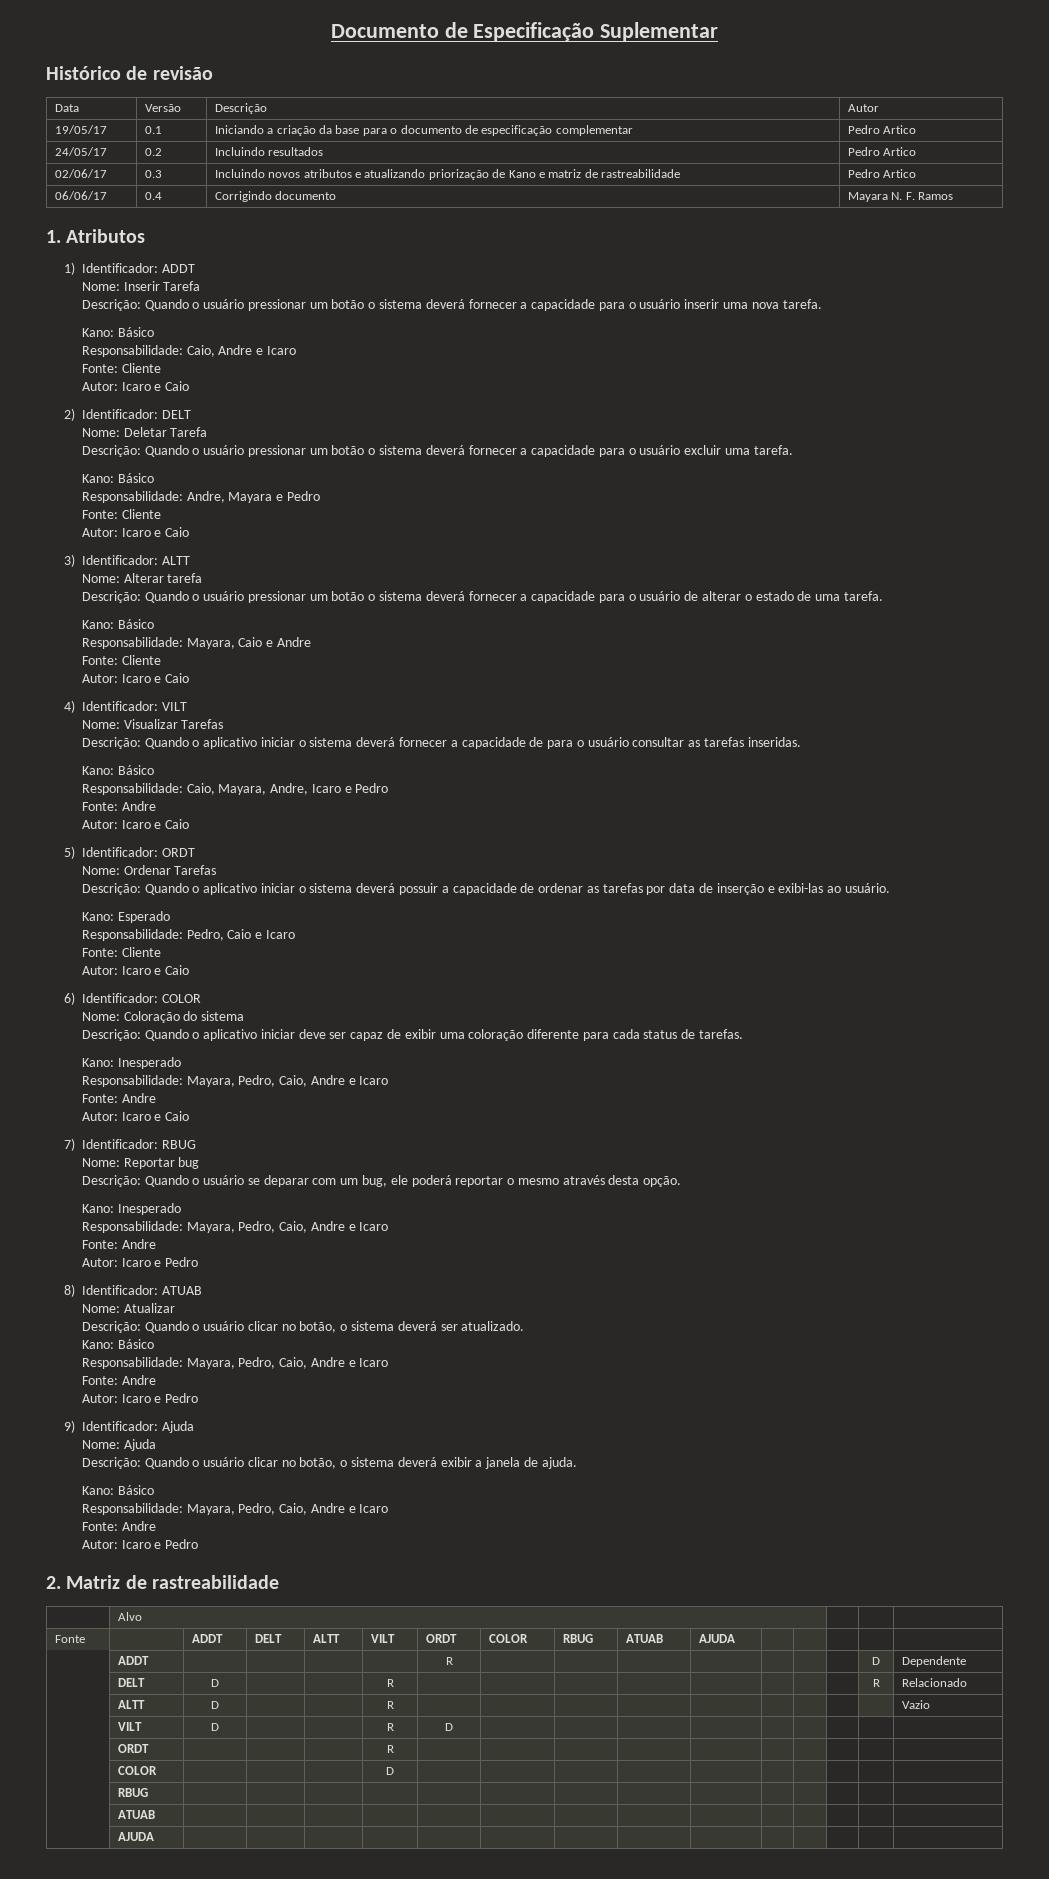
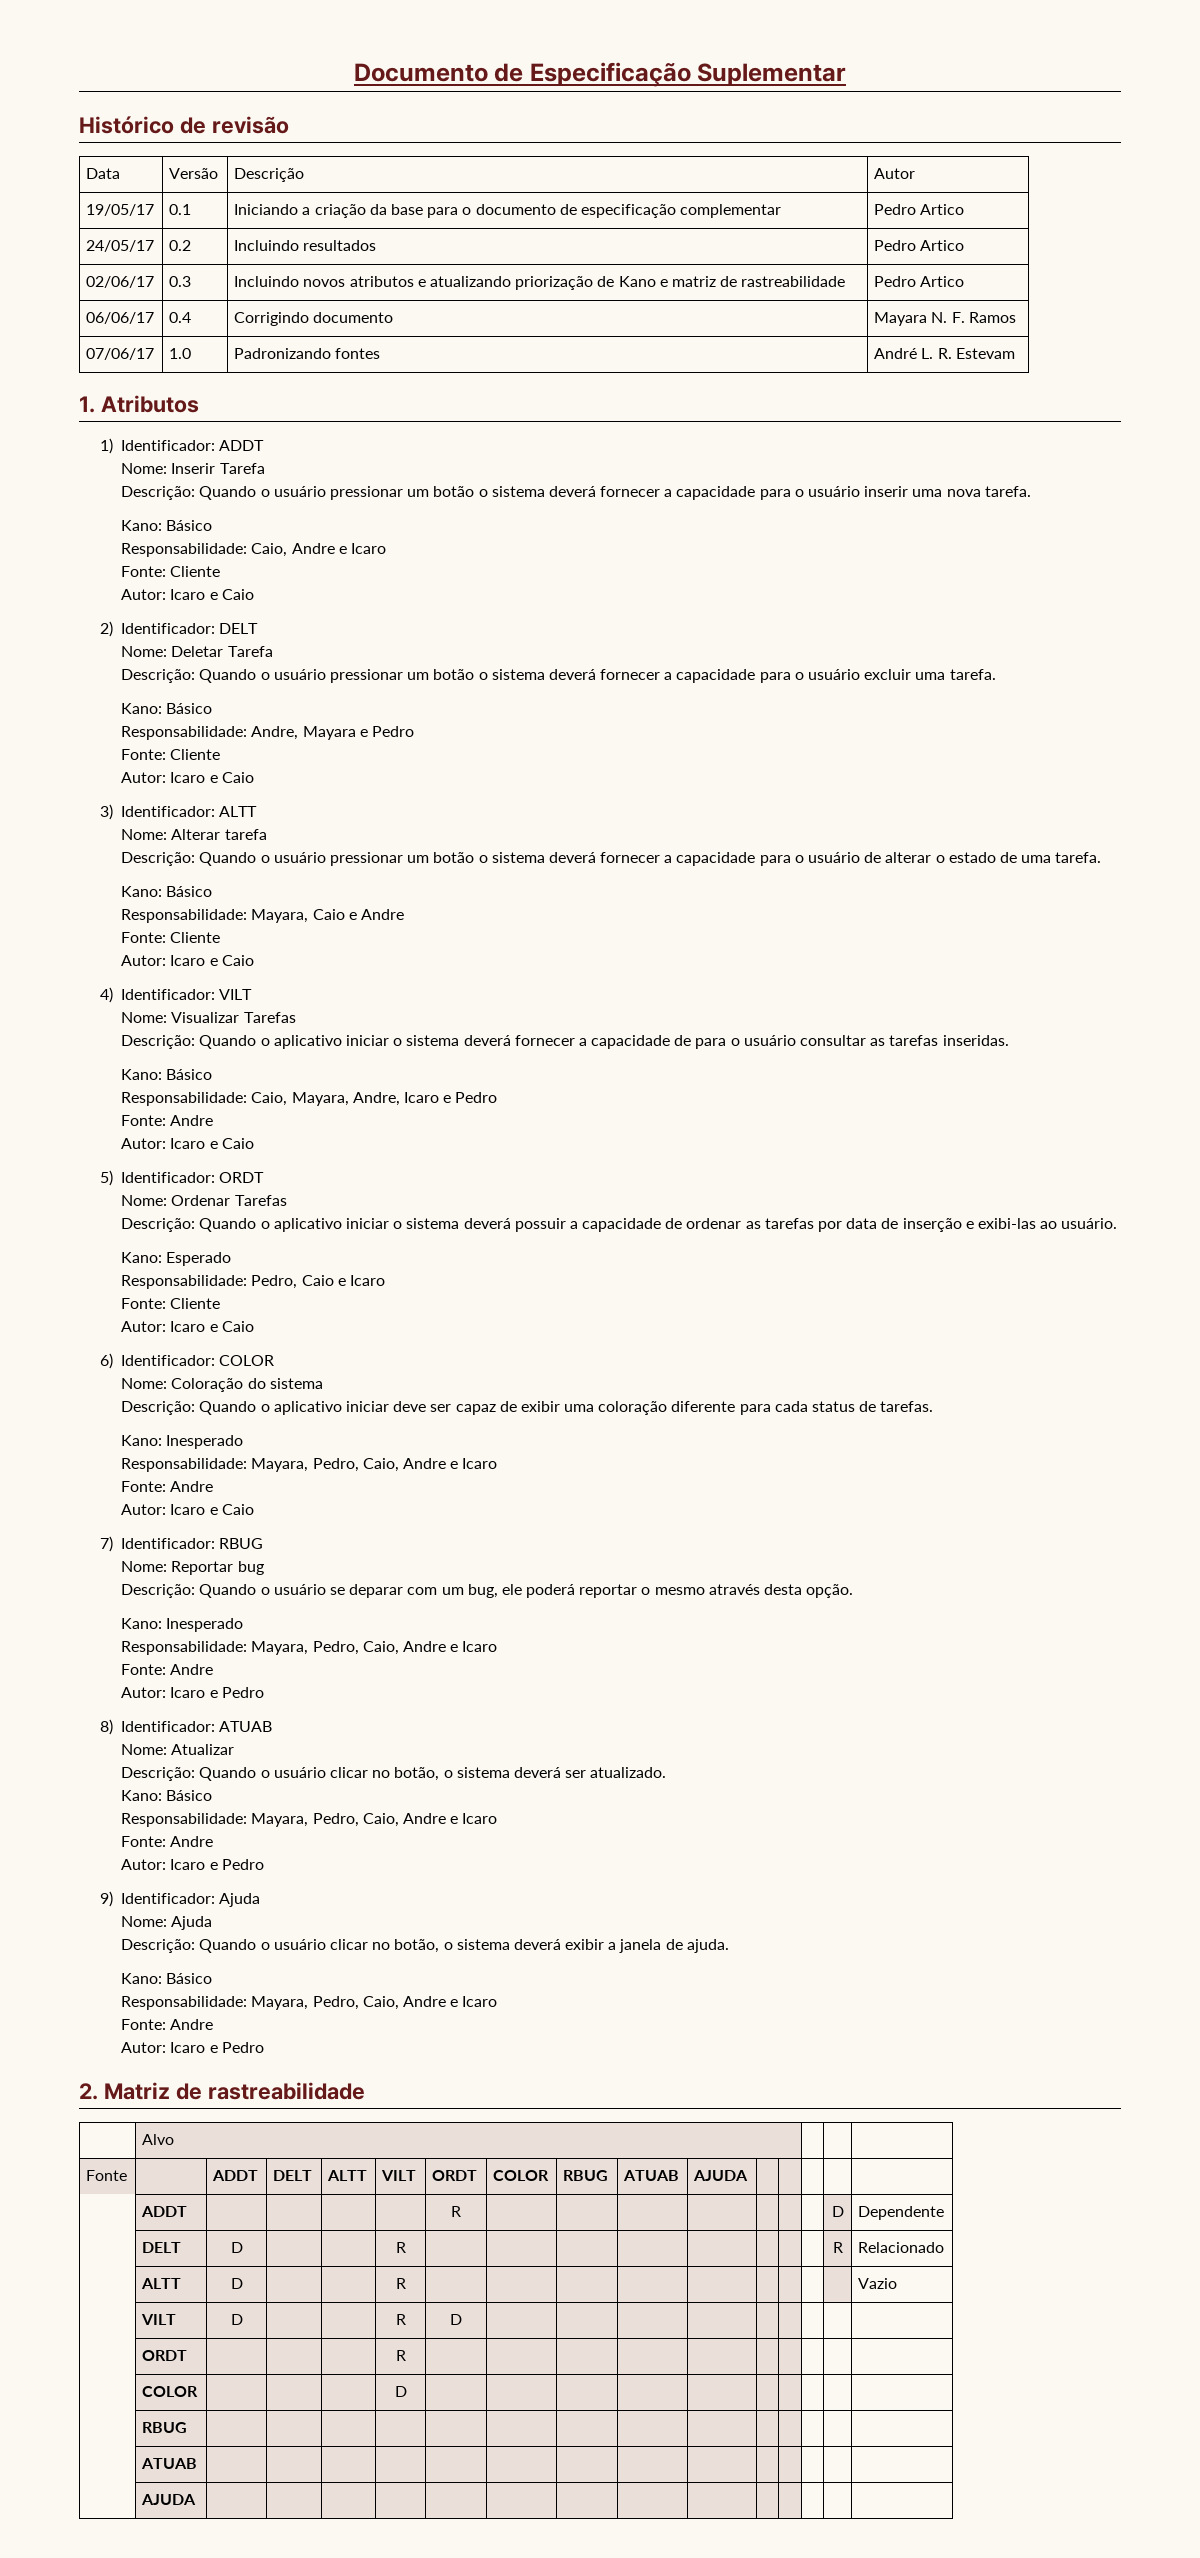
(954, 196) none -> [86,348,155,360] [169,348,192,359] [234,348,381,359] [874,348,1015,359] // 07/06/17 | 1.0 | Padronizando fontes | André L. R. Estevam

